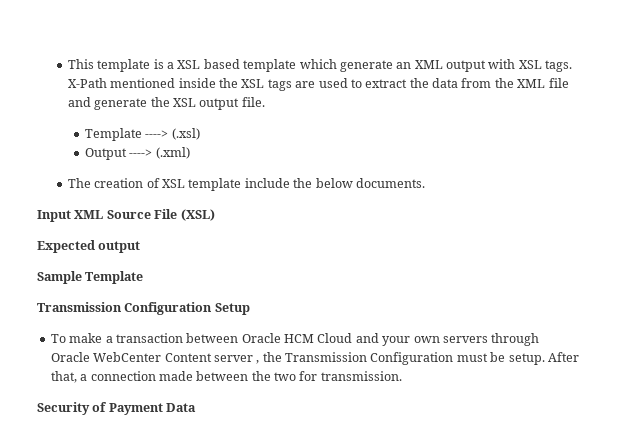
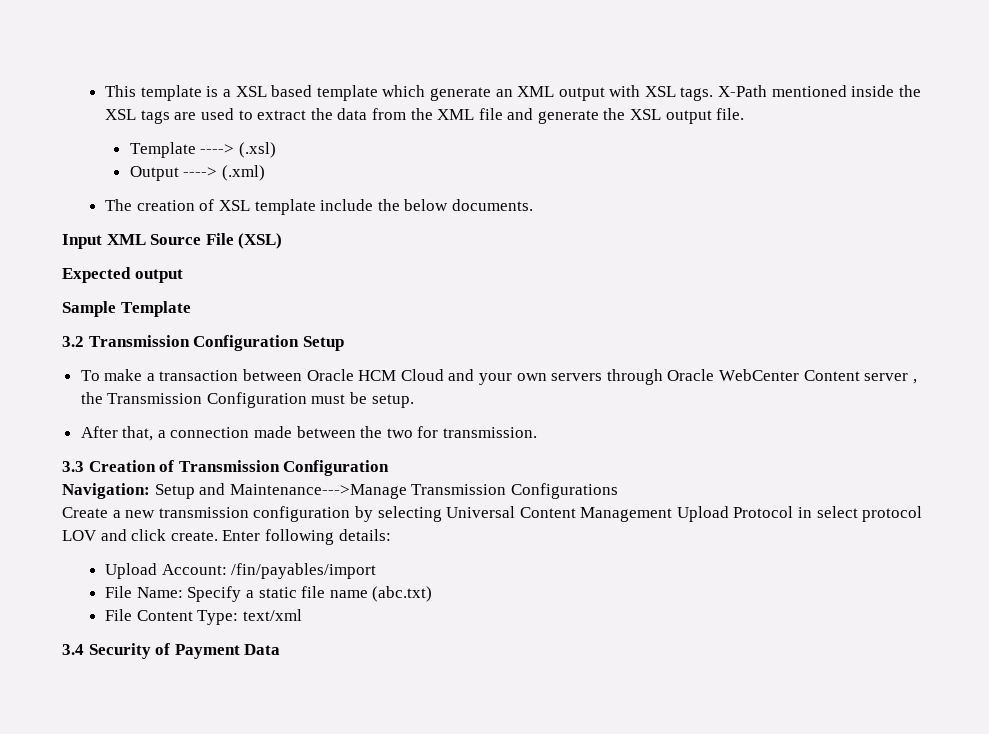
(144, 277) none -> [62,336,84,347] 3.2
(545, 359) none -> (414, 401) //
(402, 376) none -> [62,460,390,476] [62,483,618,499] [62,506,923,522] [62,529,391,545] [105,563,377,579] [105,586,433,602] [105,609,302,625] [62,644,84,655] 3.3 Creation of Transmission Configuration // Navigation: Setup and Maintenance--->Manage Transmission Configurations // Create a new transmission configuration by selecting Universal Content Management Upload Protocol in select protocol LOV and click create. Enter following details: // Upload Account: /fin/payables/import // File Name: Specify a static file name (abc.txt) // File Content Type: text/xml // 3.4

